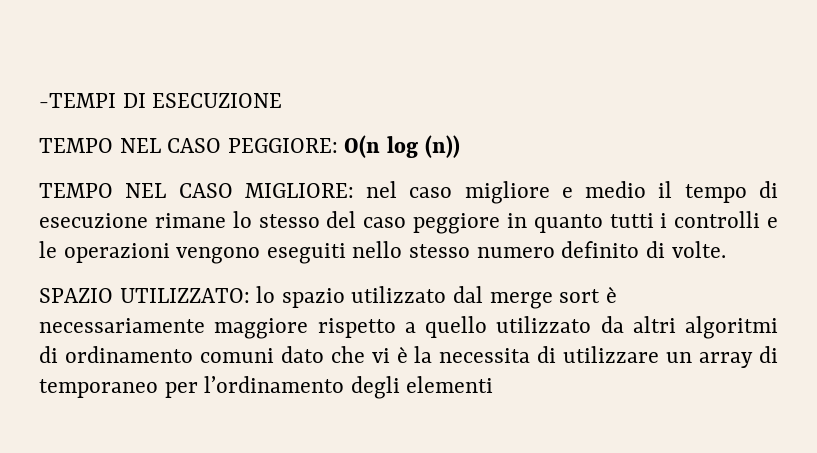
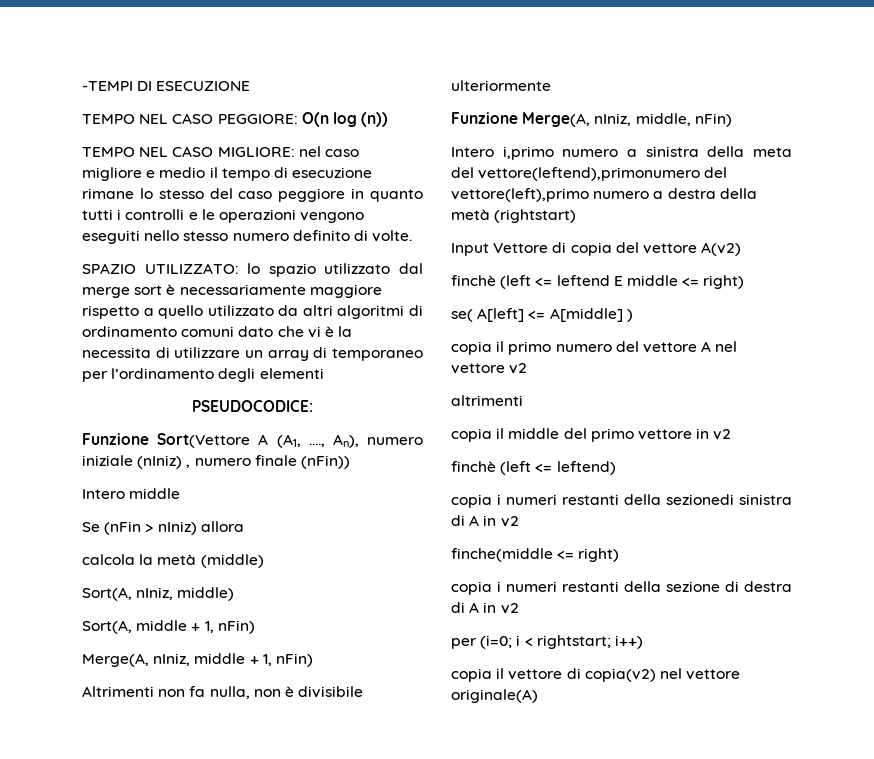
(494, 384) none -> [192,400,313,412] [82,433,423,448] [82,455,350,469] [82,488,181,499] [82,521,244,535] [82,554,264,568] [82,587,235,601] [82,620,255,634] [82,653,313,667] [82,686,364,699] [451,80,551,91] [451,112,732,127] [451,146,792,160] [451,167,728,181] [451,188,757,202] [451,209,577,223] [451,242,742,256] [451,275,745,289] [451,308,633,322] [451,341,738,355] [451,363,528,374] [451,395,523,406] [451,428,732,442] [451,461,616,475] [451,494,792,508] [451,515,519,527] [451,548,620,562] [451,581,792,595] [451,602,519,614] [451,635,643,649] [451,668,741,682] [451,689,538,703] // PSEUDOCODICE: // Funzione Sort(Vettore A (A1, ...., An), numero iniziale (nIniz) , numero finale (nFin)) // Intero middle // Se (nFin > nIniz) allora // calcola la metà (middle) // Sort(A, nIniz, middle) // Sort(A, middle + 1, nFin) // Merge(A, nIniz, middle + 1, nFin) // Altrimenti non fa nulla, non è divisibile ulteriormente // Funzione Merge(A, nIniz, middle, nFin) // Intero i,primo numero a sinistra della meta del vettore(leftend),primonumero del vettore(left),primo numero a destra della metà (rightstart) // Input Vettore di copia del vettore A(v2) // finchè (left <= leftend E middle <= right) // se( A[left] <= A[middle] ) // copia il primo numero del vettore A nel vettore v2 // altrimenti // copia il middle del primo vettore in v2 // finchè (left <= leftend) // copia i numeri restanti della sezionedi sinistra di A in v2 // finche(middle <= right) // copia i numeri restanti della sezione di destra di A in v2 // per (i=0; i < rightstart; i++) // copia il vettore di copia(v2) nel vettore originale(A)

